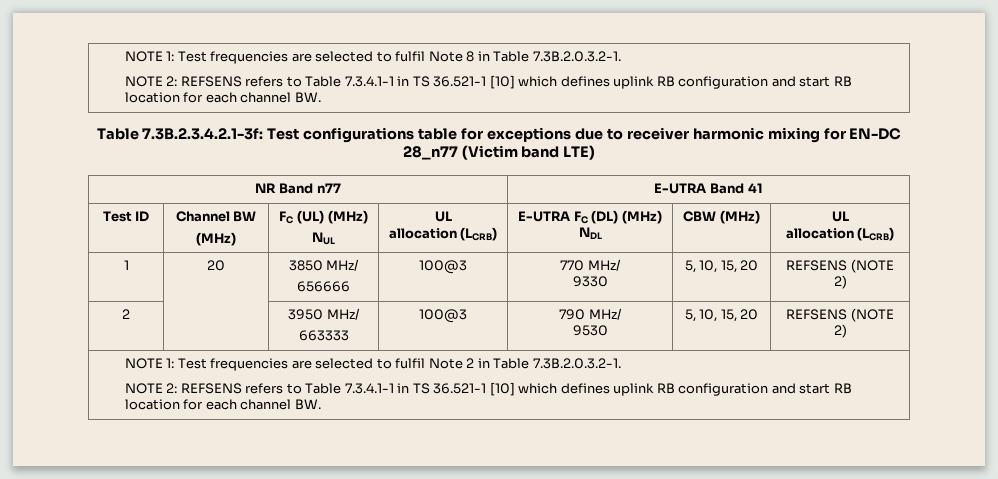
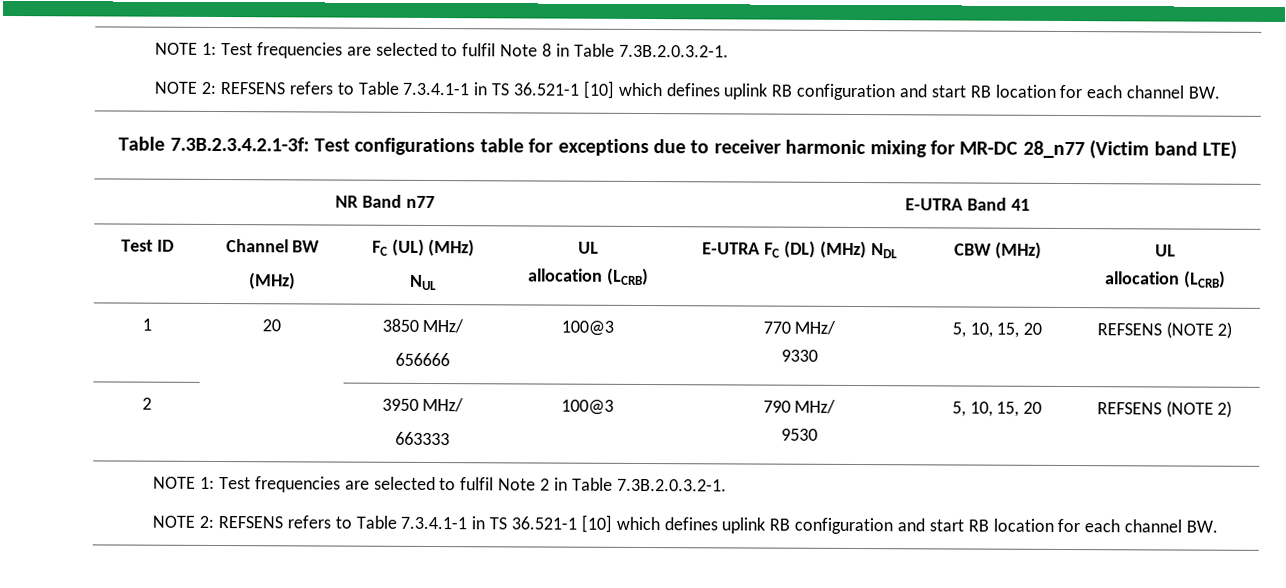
[849,128,902,140] EN-DC -> [959,141,1019,155] MR-DC

